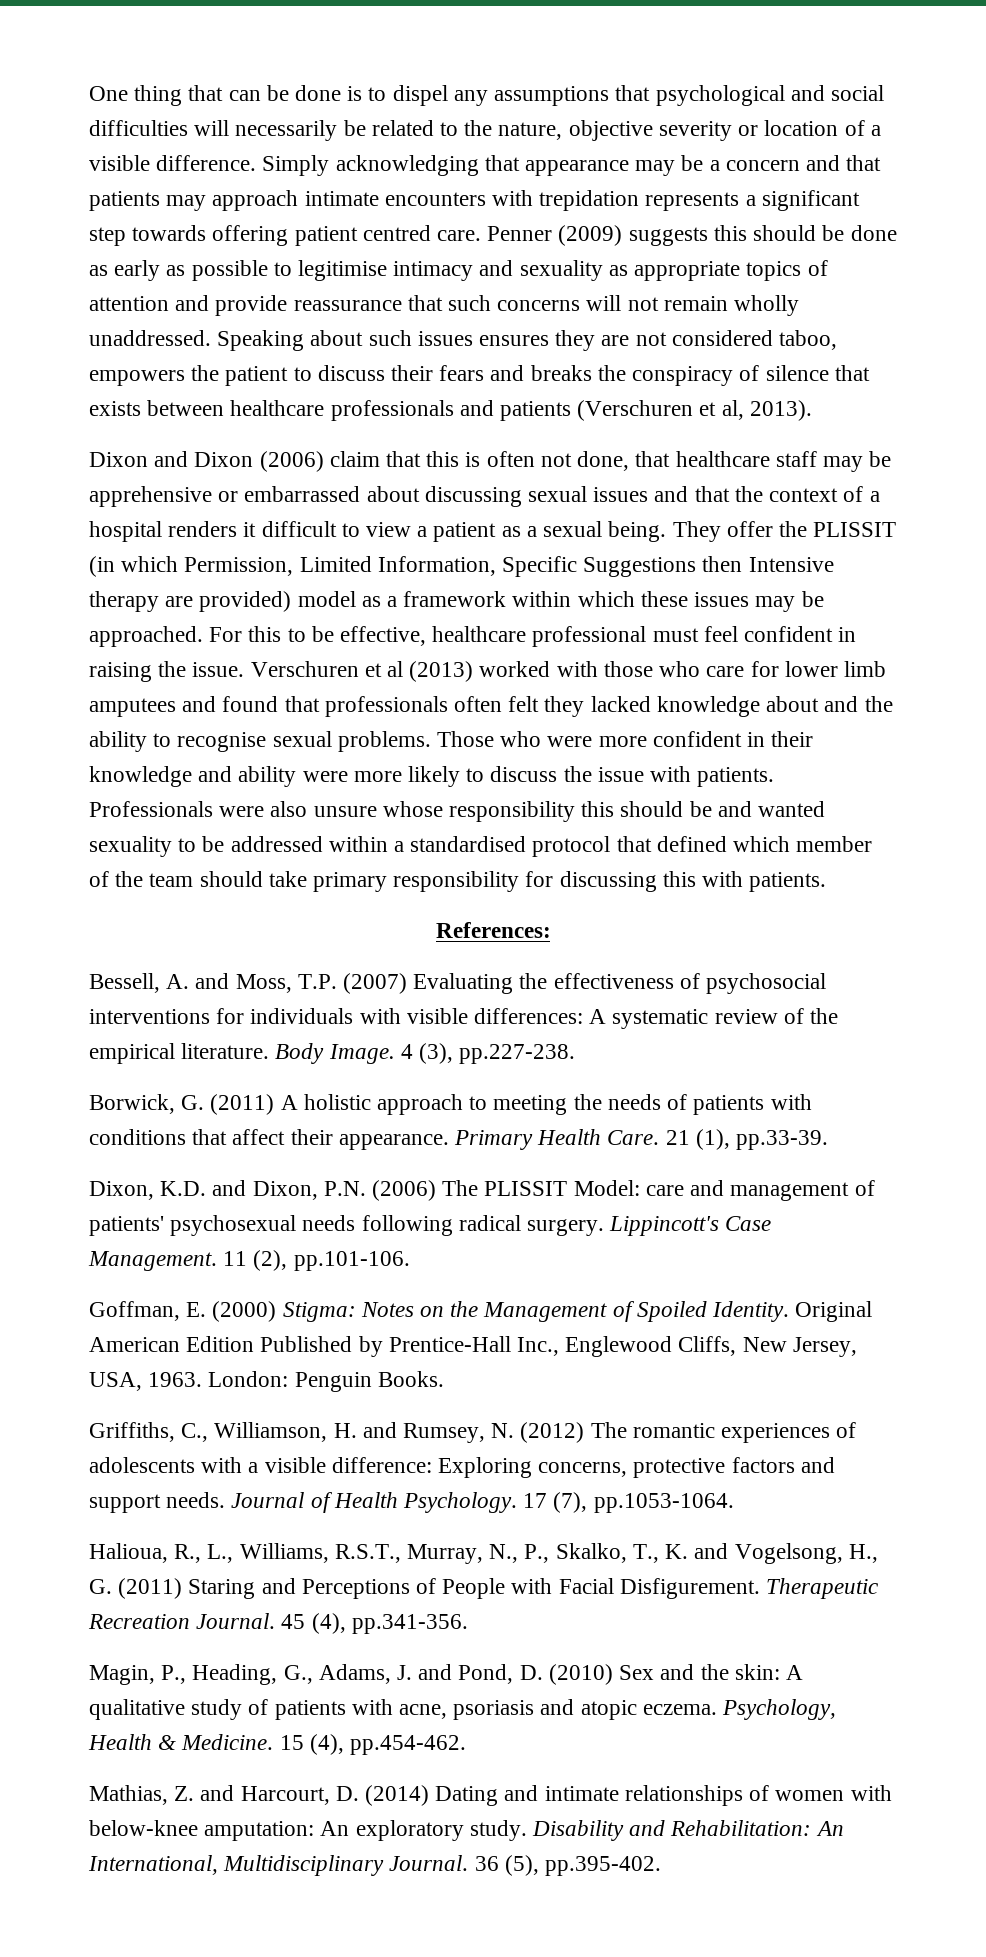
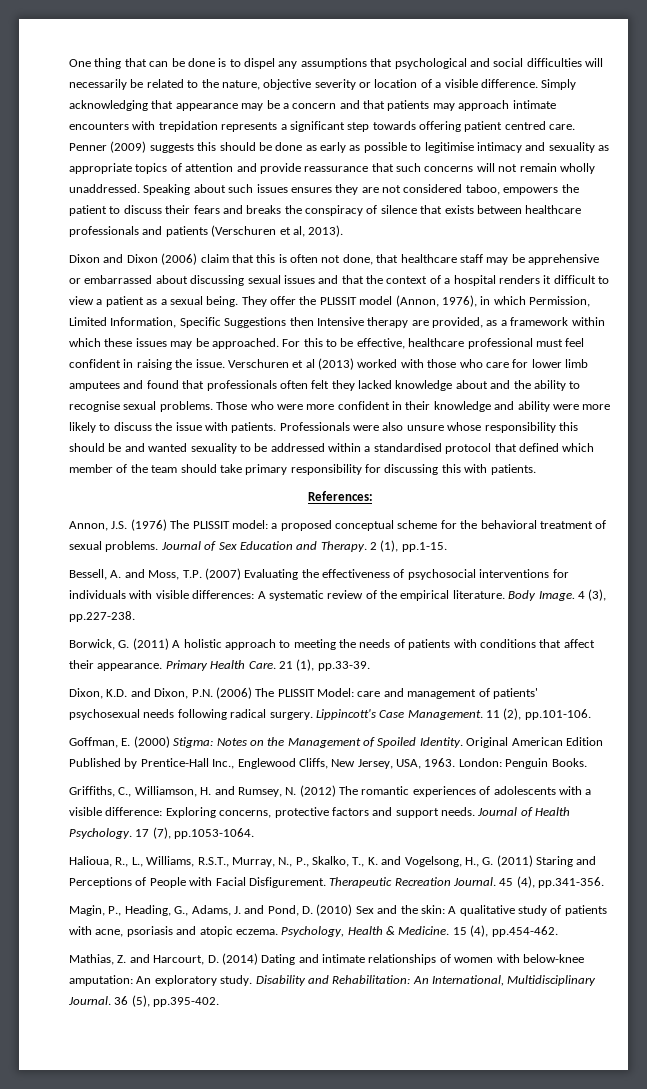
[89,556,115,577] (in -> [359,295,491,307] model (Annon, 1976), in
[199,591,356,612] provided) model -> [432,317,483,328] provided,
(551, 930) none -> [69,519,607,531] [69,540,447,552] // Annon, J.S. (1976) The PLISSIT model: a proposed conceptual scheme for the behavioral treatment of sexual problems. Journal of Sex Education and Therapy. 2 (1), pp.1-15.

